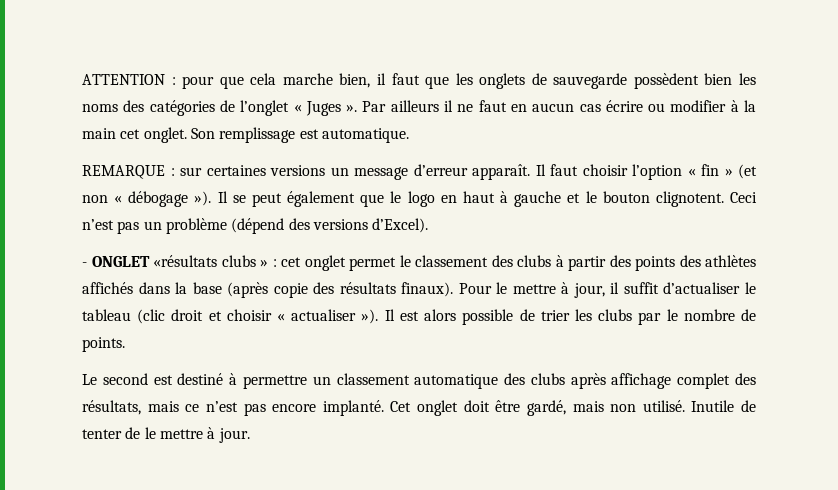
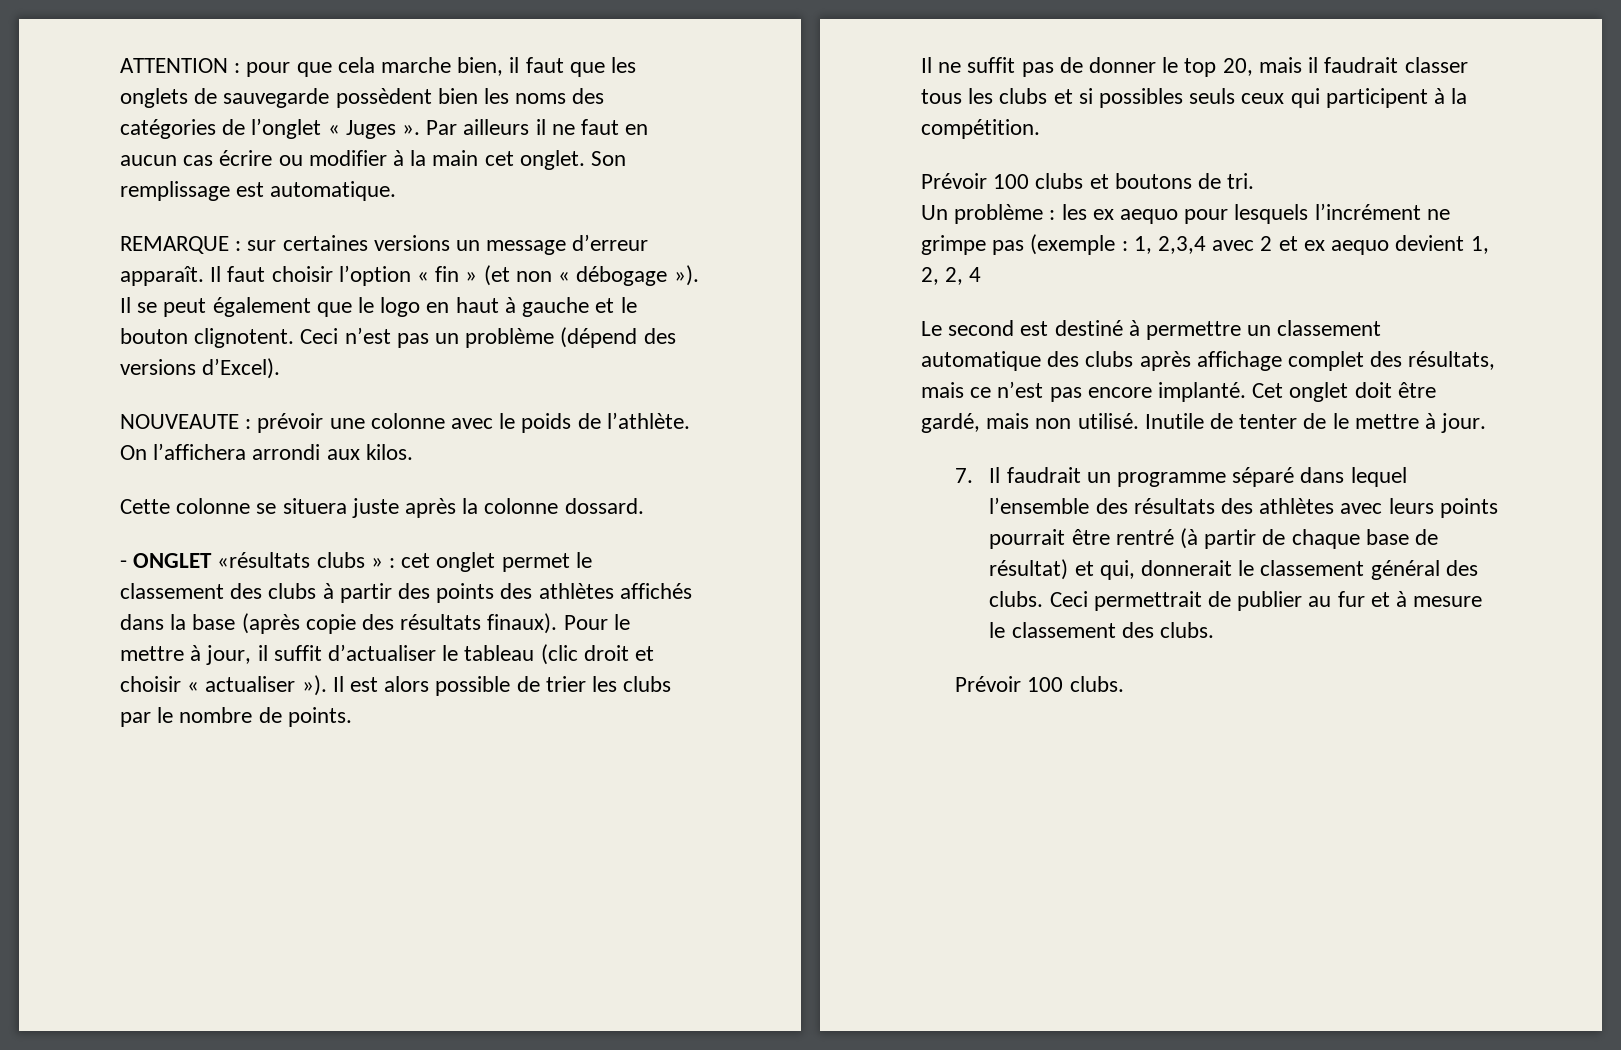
(429, 225) none -> [120,412,690,433] [120,443,413,460] [120,498,644,518] // NOUVEAUTE : prévoir une colonne avec le poids de l’athlète. On l’affichera arrondi aux kilos. // Cette colonne se situera juste après la colonne dossard.
(125, 344) none -> [921,57,1468,77] [921,88,1468,108] [921,119,1040,139] [921,173,1255,189] [921,203,1450,224] [921,234,1489,255] [921,267,982,285] // Il ne suffit pas de donner le top 20, mais il faudrait classer tous les clubs et si possibles seuls ceux qui participent à la compétition. // Prévoir 100 clubs et boutons de tri. // Un problème : les ex aequo pour lesquels l’incrément ne grimpe pas (exemple : 1, 2,3,4 avec 2 et ex aequo devient 1, 2, 2, 4
(250, 435) none -> [955,467,1407,487] [989,497,1498,518] [989,528,1439,549] [989,559,1478,580] [989,591,1483,611] [989,622,1214,638] [955,676,1124,692] // 7. Il faudrait un programme séparé dans lequel l’ensemble des résultats des athlètes avec leurs points pourrait être rentré (à partir de chaque base de résultat) et qui, donnerait le classement général des clubs. Ceci permettrait de publier au fur et à mesure le classement des clubs. // Prévoir 100 clubs.

